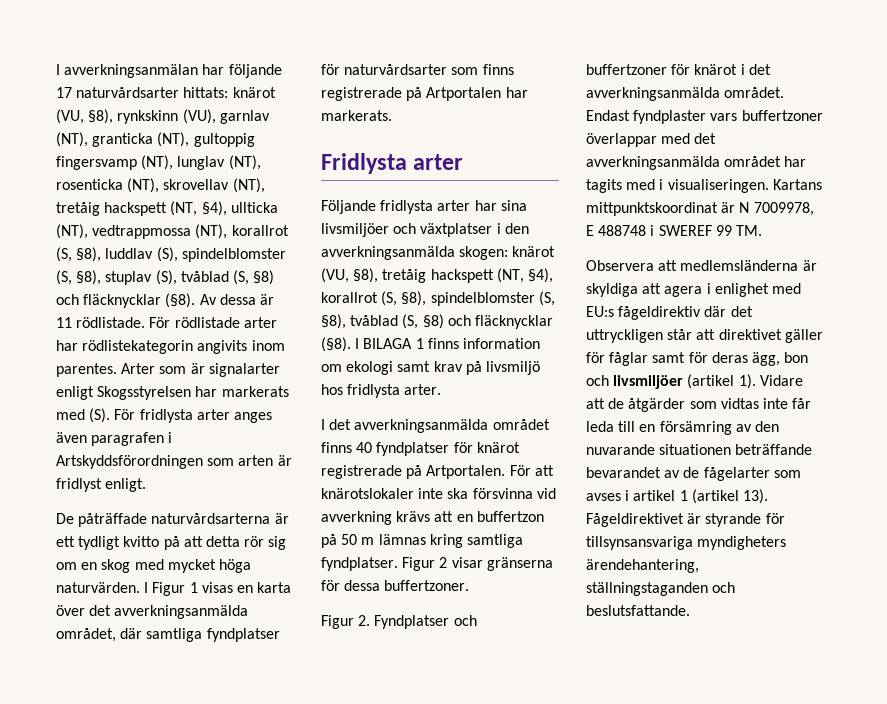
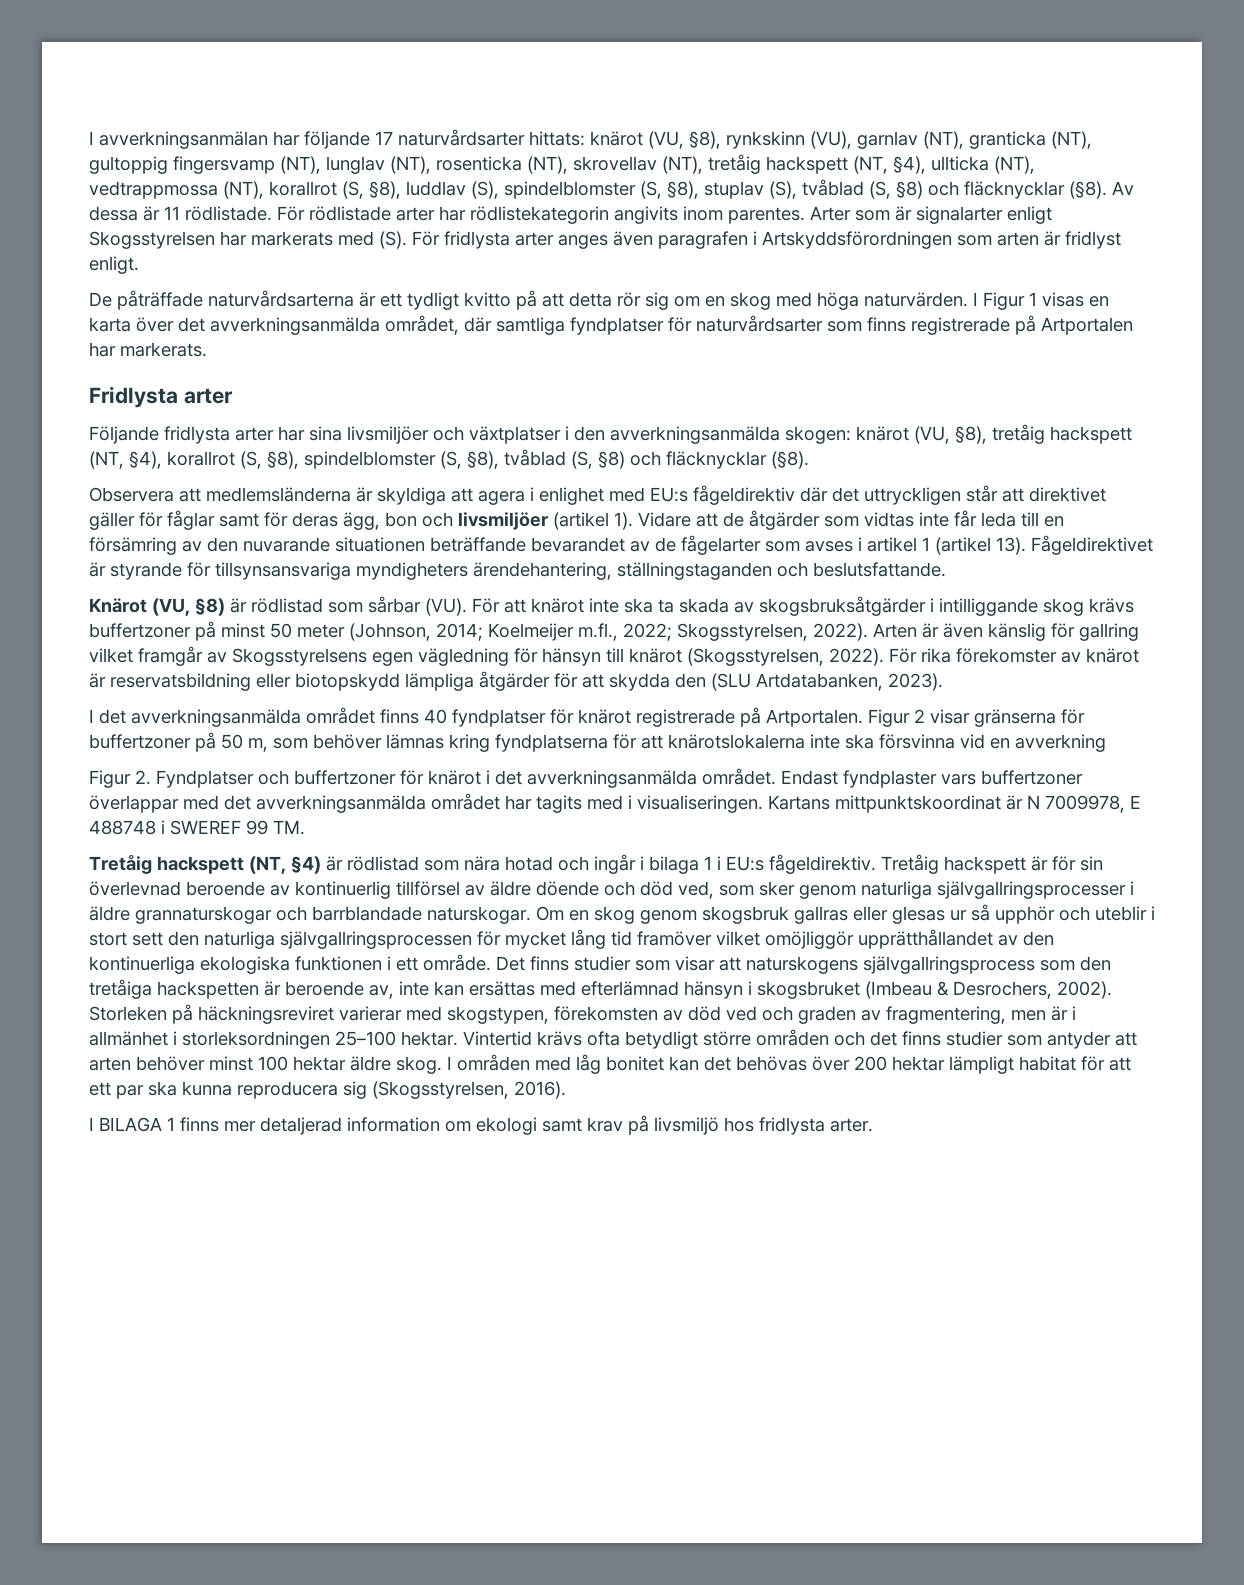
[167,559,216,573] mycket -> (812, 299) none
[355,338,540,349] [321,361,540,375] [321,384,442,398] [321,419,550,433] [321,442,520,456] [321,465,554,479] [321,488,556,499] [321,511,544,525] [321,534,523,548] [321,557,553,571] [321,580,470,591] [321,615,477,629] [586,64,771,75] [586,87,785,101] [586,110,823,124] [586,133,717,147] [586,156,807,170] [586,179,822,193] [586,202,814,216] [586,225,762,236] I BILAGA 1 finns information om ekologi samt krav på livsmiljö hos fridlysta arter. // I det avverkningsanmälda området finns 40 fyndplatser för knärot registrerade på Artportalen. För att knärotslokaler inte ska försvinna vid avverkning krävs att en buffertzon på 50 m lämnas kring samtliga fyndplatser. Figur 2 visar gränserna för dessa buffertzoner. // Figur 2. Fyndplatser och buffertzoner för knärot i det avverkningsanmälda området. Endast fyndplaster vars buffertzoner överlappar med det avverkningsanmälda området har tagits med i visualiseringen. Kartans mittpunktskoordinat är N 7009978, E 488748 i SWEREF 99 TM. -> (809, 460) none
(690, 610) none -> [89,596,1134,616] [89,621,1139,641] [89,646,1139,666] [89,671,943,691] [89,707,1085,727] [89,732,1106,752] [89,768,1083,788] [89,793,1141,813] [89,820,305,835] [89,854,1103,874] [89,881,1134,899] [89,904,1155,924] [89,929,1054,949] [89,954,1111,974] [89,979,1112,999] [89,1004,1076,1024] [89,1029,1137,1049] [89,1054,1131,1074] [89,1081,566,1099] [89,1115,873,1135] // Knärot (VU, §8) är rödlistad som sårbar (VU). För att knärot inte ska ta skada av skogsbruksåtgärder i intilliggande skog krävs buffertzoner på minst 50 meter (Johnson, 2014; Koelmeijer m.fl., 2022; Skogsstyrelsen, 2022). Arten är även känslig för gallring vilket framgår av Skogsstyrelsens egen vägledning för hänsyn till knärot (Skogsstyrelsen, 2022). För rika förekomster av knärot är reservatsbildning eller biotopskydd lämpliga åtgärder för att skydda den (SLU Artdatabanken, 2023). // I det avverkningsanmälda området finns 40 fyndplatser för knärot registrerade på Artportalen. Figur 2 visar gränserna för buffertzoner på 50 m, som behöver lämnas kring fyndplatserna för att knärotslokalerna inte ska försvinna vid en avverkning // Figur 2. Fyndplatser och buffertzoner för knärot i det avverkningsanmälda området. Endast fyndplaster vars buffertzoner överlappar med det avverkningsanmälda området har tagits med i visualiseringen. Kartans mittpunktskoordinat är N 7009978, E 488748 i SWEREF 99 TM. // Tretåig hackspett (NT, §4) är rödlistad som nära hotad och ingår i bilaga 1 i EU:s fågeldirektiv. Tretåig hackspett är för sin överlevnad beroende av kontinuerlig tillförsel av äldre döende och död ved, som sker genom naturliga självgallringsprocesser i äldre grannaturskogar och barrblandade naturskogar. Om en skog genom skogsbruk gallras eller glesas ur så upphör och uteblir i stort sett den naturliga självgallringsprocessen för mycket lång tid framöver vilket omöjliggör upprätthållandet av den kontinuerliga ekologiska funktionen i ett område. Det finns studier som visar att naturskogens självgallringsprocess som den tretåiga hackspetten är beroende av, inte kan ersättas med efterlämnad hänsyn i skogsbruket (Imbeau & Desrochers, 2002). Storleken på häckningsreviret varierar med skogstypen, förekomsten av död ved och graden av fragmentering, men är i allmänhet i storleksordningen 25–100 hektar. Vintertid krävs ofta betydligt större områden och det finns studier som antyder att arten behöver minst 100 hektar äldre skog. I områden med låg bonitet kan det behövas över 200 hektar lämpligt habitat för att ett par ska kunna reproducera sig (Skogsstyrelsen, 2016). // I BILAGA 1 finns mer detaljerad information om ekologi samt krav på livsmiljö hos fridlysta arter.

